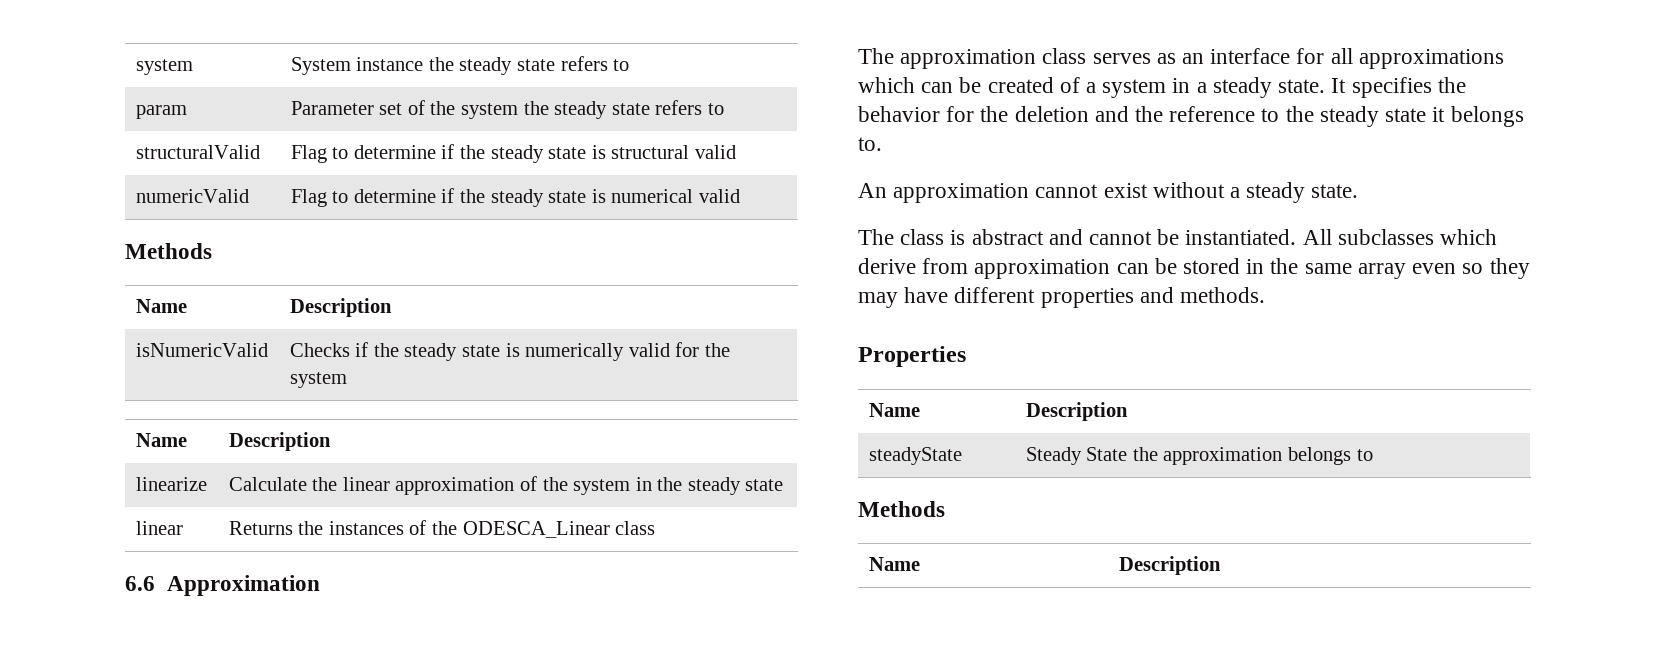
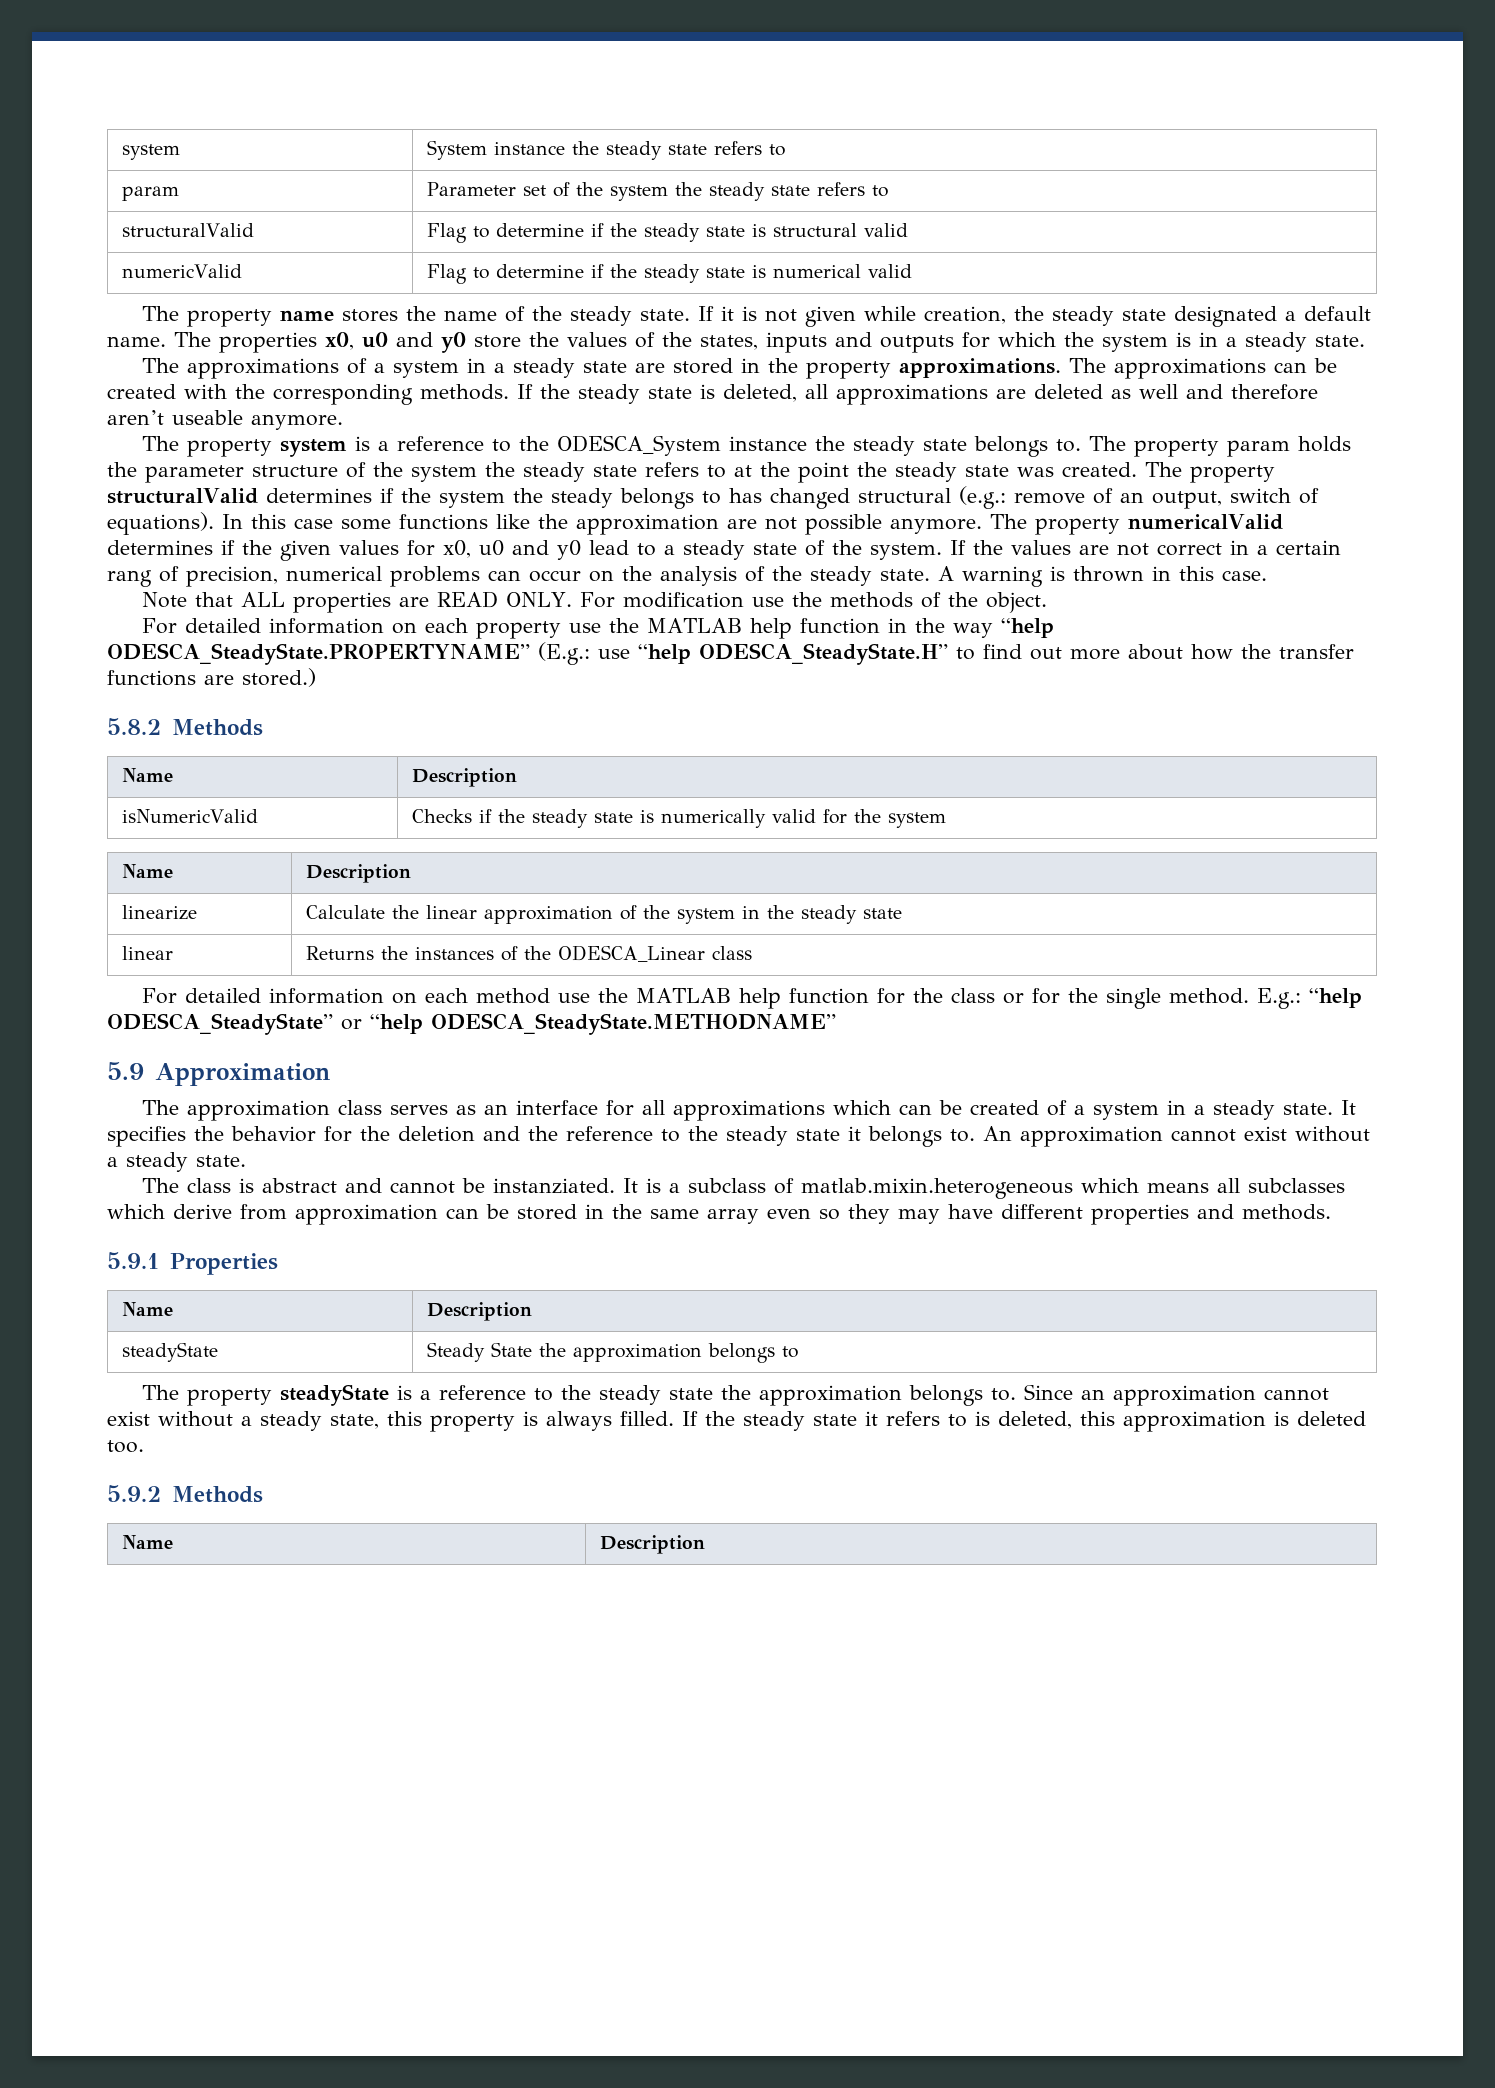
(740, 196) none -> [141,306,1371,327] [107,332,1365,353] [141,358,1337,379] [107,384,1318,405] [107,410,343,430] [141,435,1351,457] [107,462,1275,483] [107,486,1319,509] [107,512,1283,535] [107,540,1341,561] [107,566,1267,587] [141,591,1047,613] [141,618,1054,639] [107,642,1354,665] [107,668,316,687] [107,718,161,735] The property name stores the name of the steady state. If it is not given while creation, the steady state designated a default name. The properties x0, u0 and y0 store the values of the states, inputs and outputs for which the system is in a steady state. // The approximations of a system in a steady state are stored in the property approximations. The approximations can be created with the corresponding methods. If the steady state is deleted, all approximations are deleted as well and therefore aren’t useable anymore. // The property system is a reference to the ODESCA_System instance the steady state belongs to. The property param holds the parameter structure of the system the steady state refers to at the point the steady state was created. The property structuralValid determines if the system the steady belongs to has changed structural (e.g.: remove of an output, switch of equations). In this case some functions like the approximation are not possible anymore. The property numericalValid determines if the given values for x0, u0 and y0 lead to a steady state of the system. If the values are not correct in a certain rang of precision, numerical problems can occur on the analysis of the steady state. A warning is thrown in this case. // Note that ALL properties are READ ONLY. For modification use the methods of the object. // For detailed information on each property use the MATLAB help function in the way “help ODESCA_SteadyState.PROPERTYNAME” (E.g.: use “help ODESCA_SteadyState.H” to find out more about how the transfer functions are stored.) // 5.8.2
[125,576,155,591] 6.6 -> [141,988,1362,1009] [107,1013,836,1035] [107,1062,144,1080] For detailed information on each method use the MATLAB help function for the class or for the single method. E.g.: “help ODESCA_SteadyState” or “help ODESCA_SteadyState.METHODNAME” // 5.9
(882, 144) // -> (975, 1135) none
[1185,229,1332,245] instantiated. All -> [492,1178,1240,1199] instanziated. It is a subclass of matlab.mixin.heterogeneous which means all
(1266, 295) none -> [107,1252,159,1269] 5.9.1
(1373, 455) none -> [141,1384,1329,1406] [107,1411,1366,1432] [107,1440,144,1453] [107,1485,161,1502] The property steadyState is a reference to the steady state the approximation belongs to. Since an approximation cannot exist without a steady state, this property is always filled. If the steady state it refers to is deleted, this approximation is deleted too. // 5.9.2

